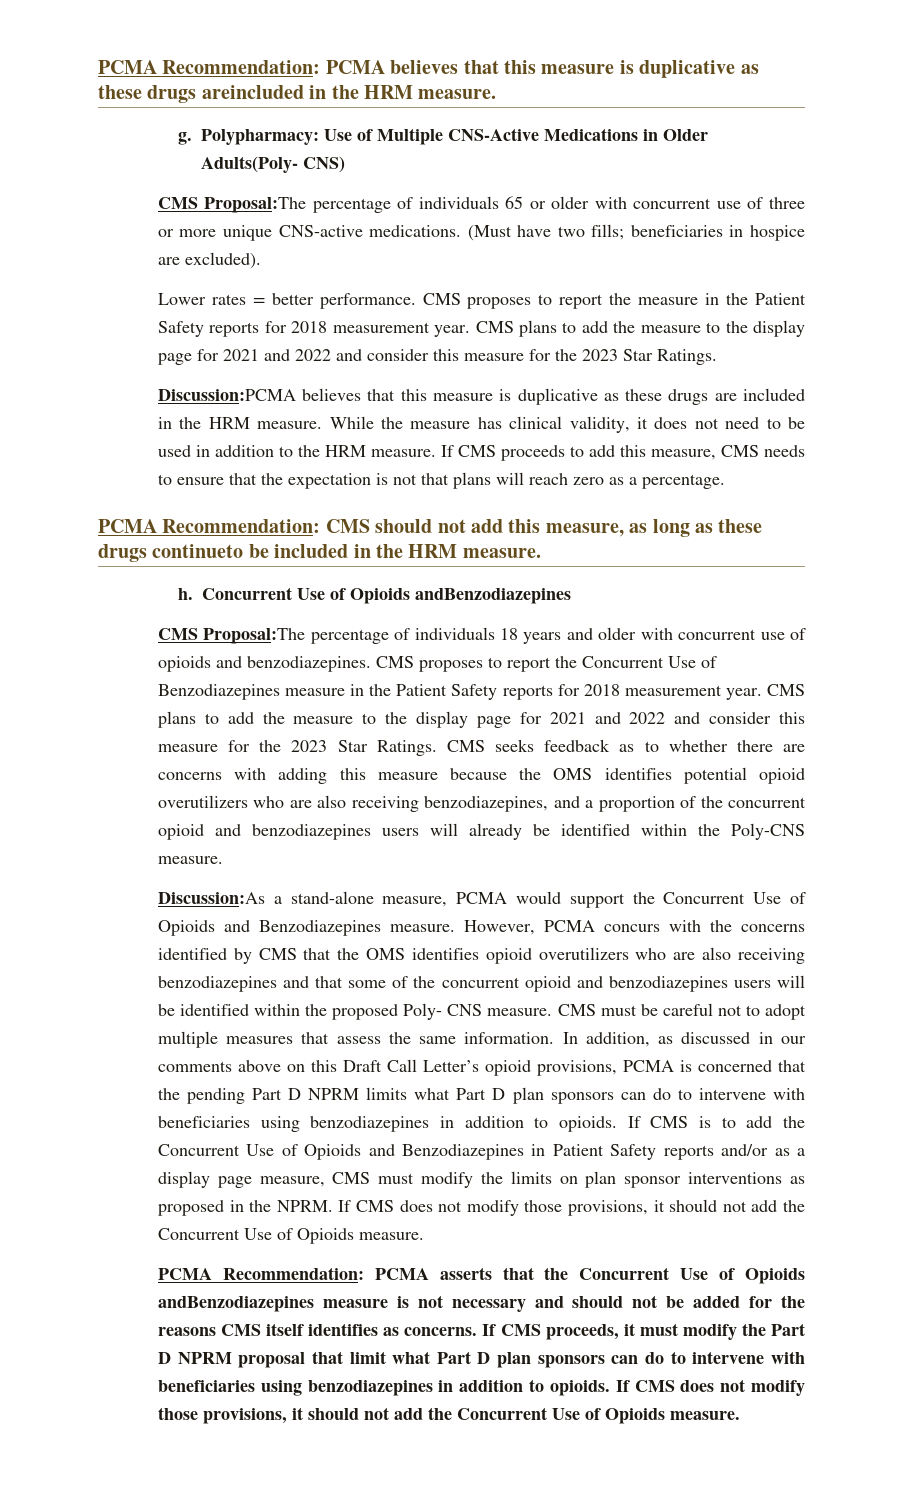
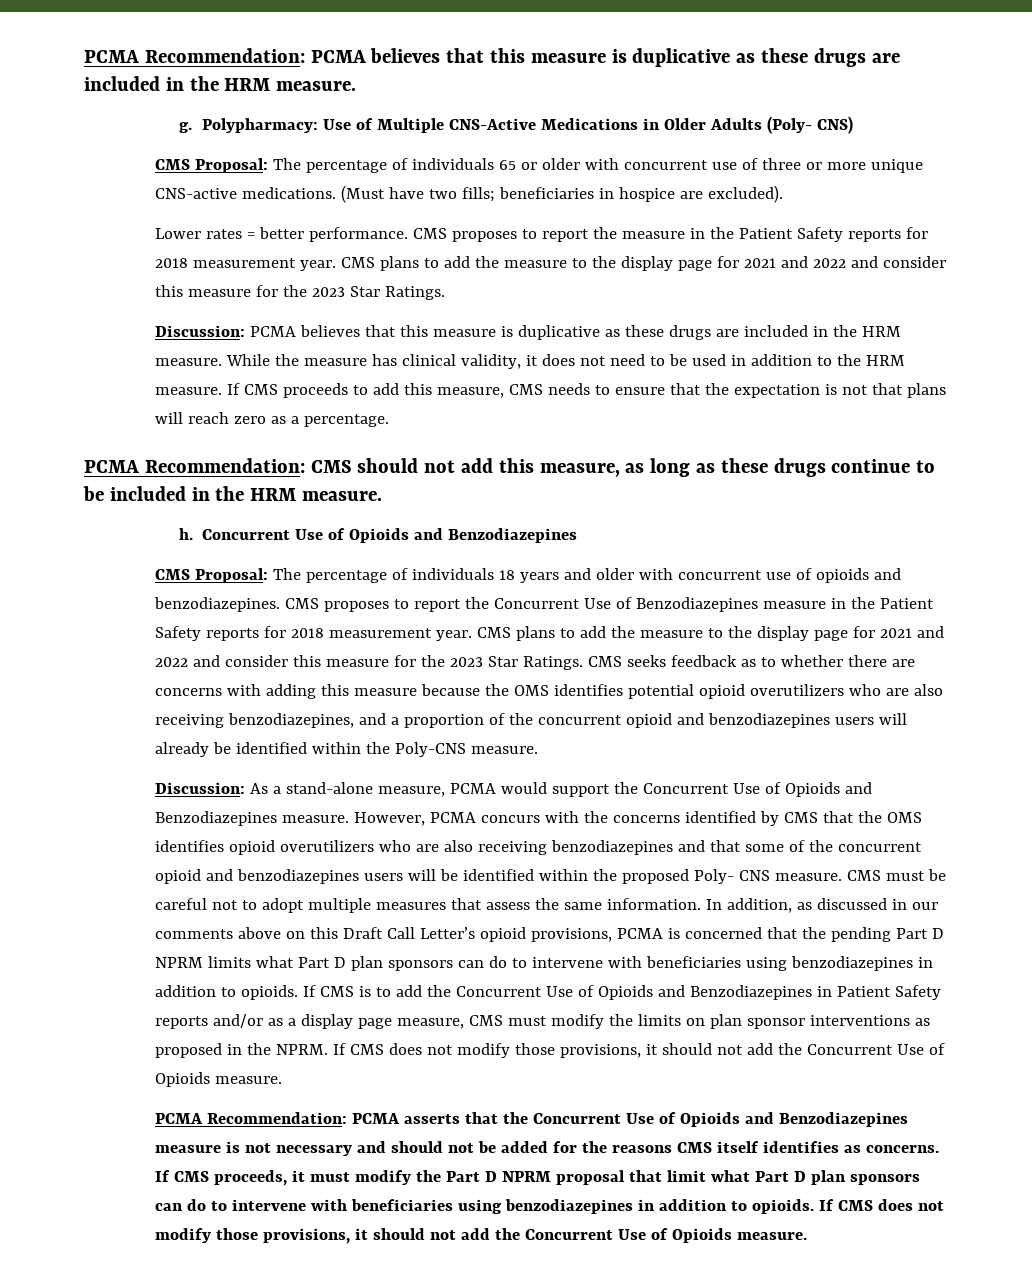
[201,85,304,99] areincluded -> [871,53,900,63] [84,76,160,91] are included
[200,156,298,173] Adults(Poly- -> [710,116,813,134] Adults (Poly-
[204,197,307,213] Proposal:The -> [194,158,301,173] Proposal: The
[157,389,296,401] Discussion:PCMA -> [155,325,296,337] Discussion: PCMA
[152,544,244,558] continueto -> [831,459,936,473] continue to
[414,588,571,604] [157,628,306,644] andBenzodiazepines // CMS Proposal:The -> [414,528,578,543] [155,568,301,583] and Benzodiazepines // CMS Proposal: The
[157,892,265,904] Discussion:As -> [155,782,268,794] Discussion: As
[157,1296,314,1312] andBenzodiazepines -> [744,1112,908,1127] and Benzodiazepines

